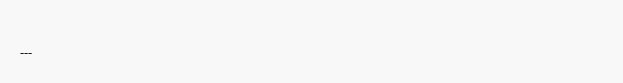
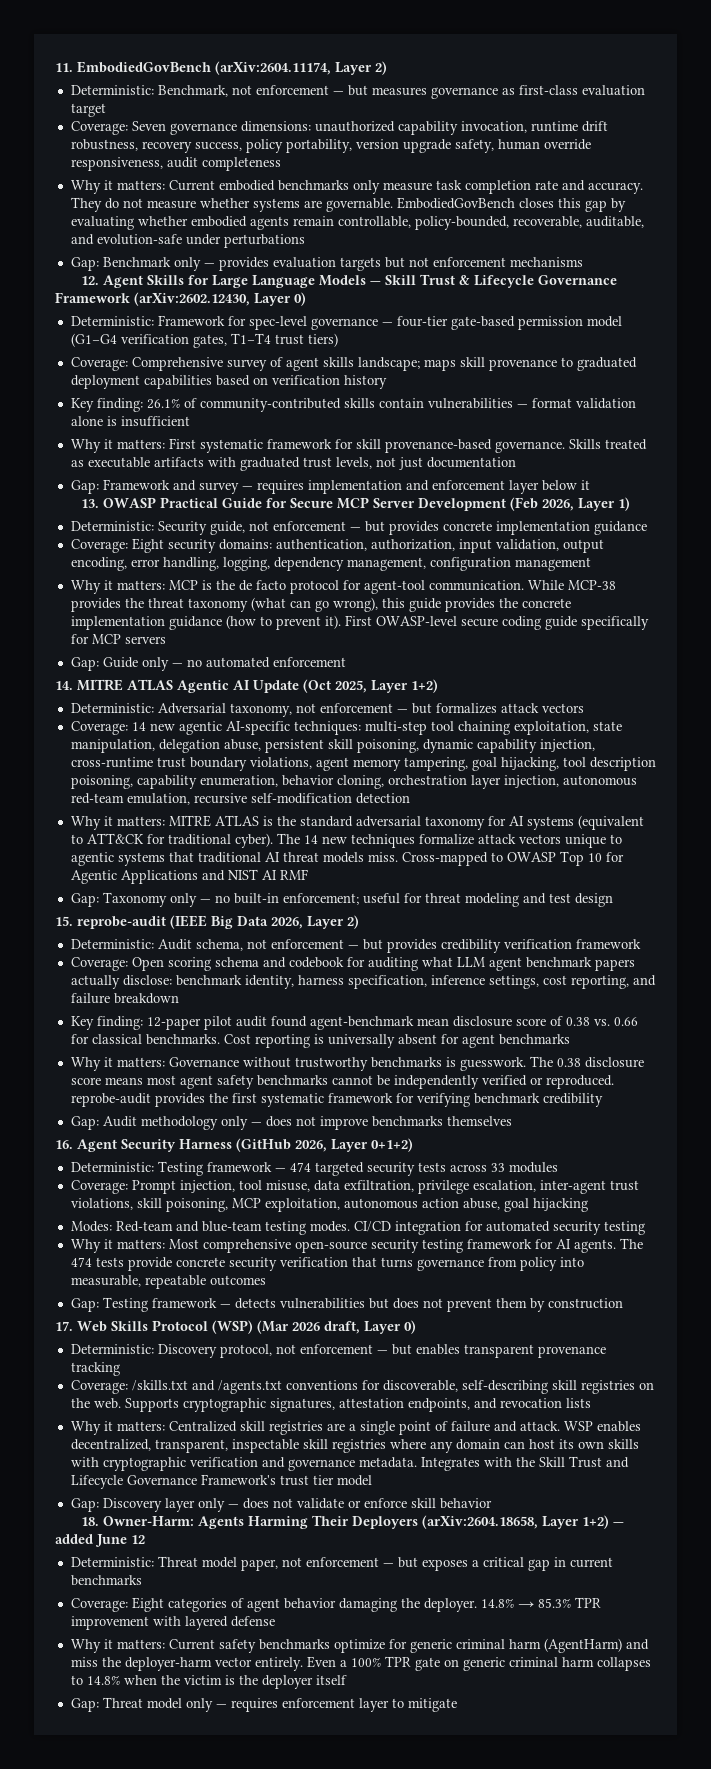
[20,53,32,56] --- -> [55,61,387,75] [70,85,645,99] [70,103,106,117] [70,121,608,135] [70,139,591,153] [70,157,281,171] [70,180,643,194] [70,197,626,212] [70,216,644,230] [70,234,305,248] [70,257,583,271] [80,274,617,288] [55,292,306,306] [70,315,622,330] [70,333,338,348] [70,357,637,371] [70,375,387,389] [70,398,636,412] [70,416,190,427] [70,438,647,453] [70,457,516,471] [70,479,590,494] [80,497,630,511] [70,521,647,535] [70,538,604,553] [70,557,591,571] [70,580,616,594] [70,597,571,612] [70,615,649,630] [70,634,166,644] [70,657,346,671] [55,679,438,693] [70,703,584,717] [70,721,622,735] [70,739,595,753] [70,757,656,771] [70,775,637,789] [70,793,410,805] [70,815,644,830] [70,833,622,848] [70,851,624,866] [70,869,308,884] [70,892,613,907] [55,915,359,929] [70,939,641,953] [70,957,635,971] [70,975,656,989] [70,993,179,1004] [70,1016,638,1030] [70,1034,570,1048] [70,1056,644,1071] [70,1075,614,1089] [70,1093,603,1107] [70,1116,512,1130] [55,1138,413,1152] [70,1161,558,1176] [70,1180,639,1194] [70,1198,588,1212] [70,1221,645,1235] [70,1238,643,1253] [70,1257,584,1271] [70,1275,266,1289] [70,1297,623,1312] [55,1320,416,1334] [70,1344,606,1358] [70,1362,120,1376] [70,1380,654,1394] [70,1398,591,1412] [70,1421,641,1435] [70,1439,639,1453] [70,1456,629,1471] [70,1474,372,1489] [70,1498,492,1512] [80,1515,624,1529] [55,1534,145,1547] [70,1556,613,1571] [70,1575,142,1586] [70,1597,601,1612] [70,1616,275,1630] [70,1638,649,1653] [70,1656,651,1671] [70,1675,347,1689] [70,1697,457,1712] 11. EmbodiedGovBench (arXiv:2604.11174, Layer 2) // Deterministic: Benchmark, not enforcement — but measures governance as first-class evaluation target // Coverage: Seven governance dimensions: unauthorized capability invocation, runtime drift robustness, recovery success, policy portability, version upgrade safety, human override responsiveness, audit completeness // Why it matters: Current embodied benchmarks only measure task completion rate and accuracy. They do not measure whether systems are governable. EmbodiedGovBench closes this gap by evaluating whether embodied agents remain controllable, policy-bounded, recoverable, auditable, and evolution-safe under perturbations // Gap: Benchmark only — provides evaluation targets but not enforcement mechanisms // 12. Agent Skills for Large Language Models — Skill Trust & Lifecycle Governance Framework (arXiv:2602.12430, Layer 0) // Deterministic: Framework for spec-level governance — four-tier gate-based permission model (G1–G4 verification gates, T1–T4 trust tiers) // Coverage: Comprehensive survey of agent skills landscape; maps skill provenance to graduated deployment capabilities based on verification history // Key finding: 26.1% of community-contributed skills contain vulnerabilities — format validation alone is insufficient // Why it matters: First systematic framework for skill provenance-based governance. Skills treated as executable artifacts with graduated trust levels, not just documentation // Gap: Framework and survey — requires implementation and enforcement layer below it // 13. OWASP Practical Guide for Secure MCP Server Development (Feb 2026, Layer 1) // Deterministic: Security guide, not enforcement — but provides concrete implementation guidance // Coverage: Eight security domains: authentication, authorization, input validation, output encoding, error handling, logging, dependency management, configuration management // Why it matters: MCP is the de facto protocol for agent-tool communication. While MCP-38 provides the threat taxonomy (what can go wrong), this guide provides the concrete implementation guidance (how to prevent it). First OWASP-level secure coding guide specifically for MCP servers // Gap: Guide only — no automated enforcement // 14. MITRE ATLAS Agentic AI Update (Oct 2025, Layer 1+2) // Deterministic: Adversarial taxonomy, not enforcement — but formalizes attack vectors // Coverage: 14 new agentic AI-specific techniques: multi-step tool chaining exploitation, state manipulation, delegation abuse, persistent skill poisoning, dynamic capability injection, cross-runtime trust boundary violations, agent memory tampering, goal hijacking, tool description poisoning, capability enumeration, behavior cloning, orchestration layer injection, autonomous red-team emulation, recursive self-modification detection // Why it matters: MITRE ATLAS is the standard adversarial taxonomy for AI systems (equivalent to ATT&CK for traditional cyber). The 14 new techniques formalize attack vectors unique to agentic systems that traditional AI threat models miss. Cross-mapped to OWASP Top 10 for Agentic Applications and NIST AI RMF // Gap: Taxonomy only — no built-in enforcement; useful for threat modeling and test design // 15. reprobe-audit (IEEE Big Data 2026, Layer 2) // Deterministic: Audit schema, not enforcement — but provides credibility verification framework // Coverage: Open scoring schema and codebook for auditing what LLM agent benchmark papers actually disclose: benchmark identity, harness specification, inference settings, cost reporting, and failure breakdown // Key finding: 12-paper pilot audit found agent-benchmark mean disclosure score of 0.38 vs. 0.66 for classical benchmarks. Cost reporting is universally absent for agent benchmarks // Why it matters: Governance without trustworthy benchmarks is guesswork. The 0.38 disclosure score means most agent safety benchmarks cannot be independently verified or reproduced. reprobe-audit provides the first systematic framework for verifying benchmark credibility // Gap: Audit methodology only — does not improve benchmarks themselves // 16. Agent Security Harness (GitHub 2026, Layer 0+1+2) // Deterministic: Testing framework — 474 targeted security tests across 33 modules // Coverage: Prompt injection, tool misuse, data exfiltration, privilege escalation, inter-agent trust violations, skill poisoning, MCP exploitation, autonomous action abuse, goal hijacking // Modes: Red-team and blue-team testing modes. CI/CD integration for automated security testing // Why it matters: Most comprehensive open-source security testing framework for AI agents. The 474 tests provide concrete security verification that turns governance from policy into measurable, repeatable outcomes // Gap: Testing framework — detects vulnerabilities but does not prevent them by construction // 17. Web Skills Protocol (WSP) (Mar 2026 draft, Layer 0) // Deterministic: Discovery protocol, not enforcement — but enables transparent provenance tracking // Coverage: /skills.txt and /agents.txt conventions for discoverable, self-describing skill registries on the web. Supports cryptographic signatures, attestation endpoints, and revocation lists // Why it matters: Centralized skill registries are a single point of failure and attack. WSP enables decentralized, transparent, inspectable skill registries where any domain can host its own skills with cryptographic verification and governance metadata. Integrates with the Skill Trust and Lifecycle Governance Framework's trust tier model // Gap: Discovery layer only — does not validate or enforce skill behavior // 18. Owner-Harm: Agents Harming Their Deployers (arXiv:2604.18658, Layer 1+2) — added June 12 // Deterministic: Threat model paper, not enforcement — but exposes a critical gap in current benchmarks // Coverage: Eight categories of agent behavior damaging the deployer. 14.8% → 85.3% TPR improvement with layered defense // Why it matters: Current safety benchmarks optimize for generic criminal harm (AgentHarm) and miss the deployer-harm vector entirely. Even a 100% TPR gate on generic criminal harm collapses to 14.8% when the victim is the deployer itself // Gap: Threat model only — requires enforcement layer to mitigate

